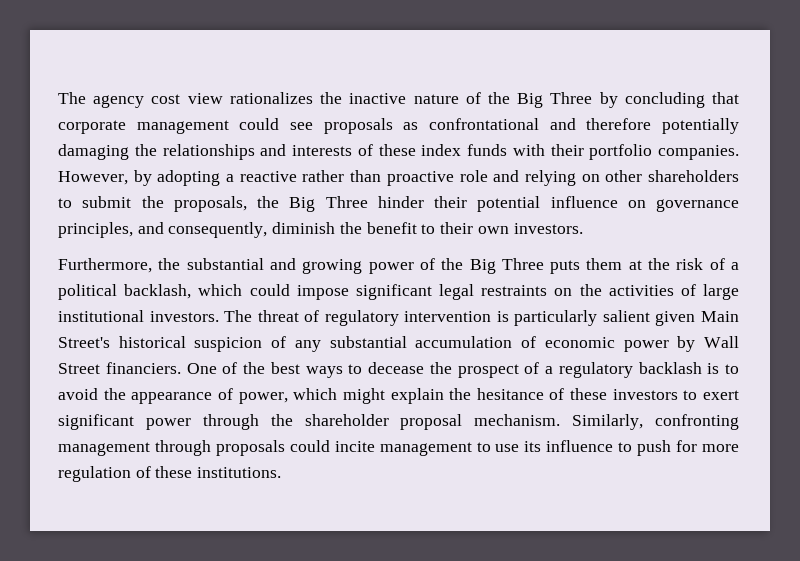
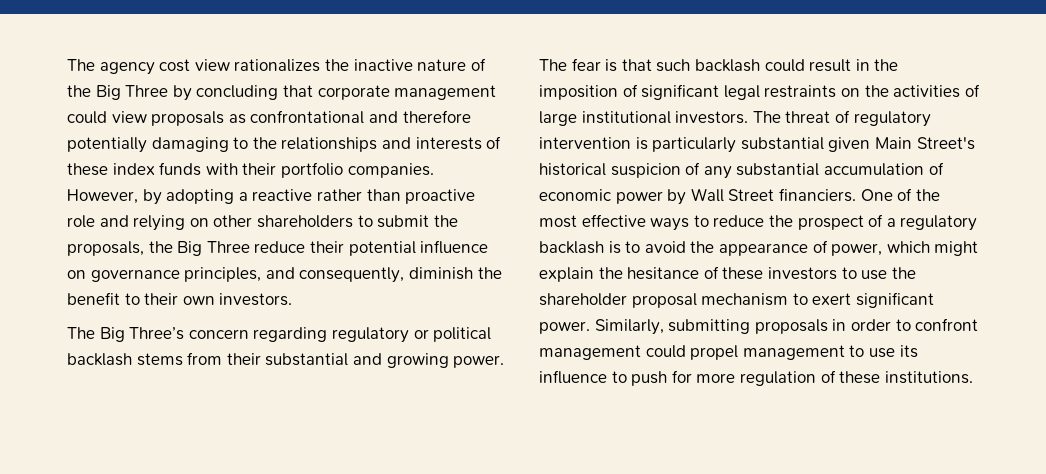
[290,122,313,130] see -> [111,111,147,123] view
(129, 152) none -> [233,137,249,149] to
[377,196,424,208] hinder -> [254,241,306,253] reduce
[58,258,739,274] [58,284,349,300] Furthermore, the substantial and growing power of the Big Three puts them at the risk of a political backlash, which could impose -> [67,327,492,343] [67,352,505,368] [539,58,899,72] [539,84,638,100] The Big Three’s concern regarding regulatory or political backlash stems from their substantial and growing power. The fear is that such backlash could result in the imposition of
[602,310,650,322] salient -> [740,137,824,150] substantial
[270,362,300,374] best -> [539,214,646,228] most effective
[368,362,424,374] decease -> [713,215,765,227] reduce
[703,390,739,400] [58,414,739,430] [58,440,375,456] exert significant power through the shareholder proposal mechanism. Similarly, confronting management through proposals could incite -> [861,267,916,280] [539,292,934,308] [539,318,979,335] [539,345,739,360] use the shareholder proposal mechanism to exert significant power. Similarly, submitting proposals in order to confront management could propel

